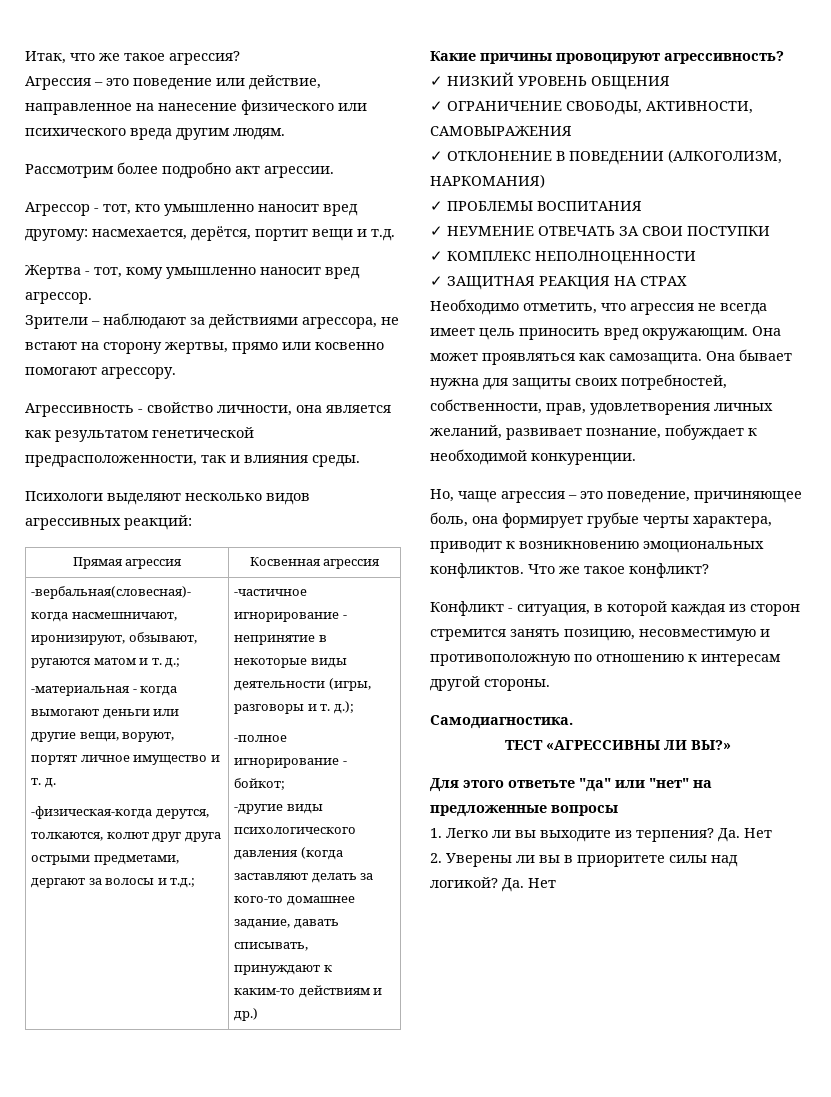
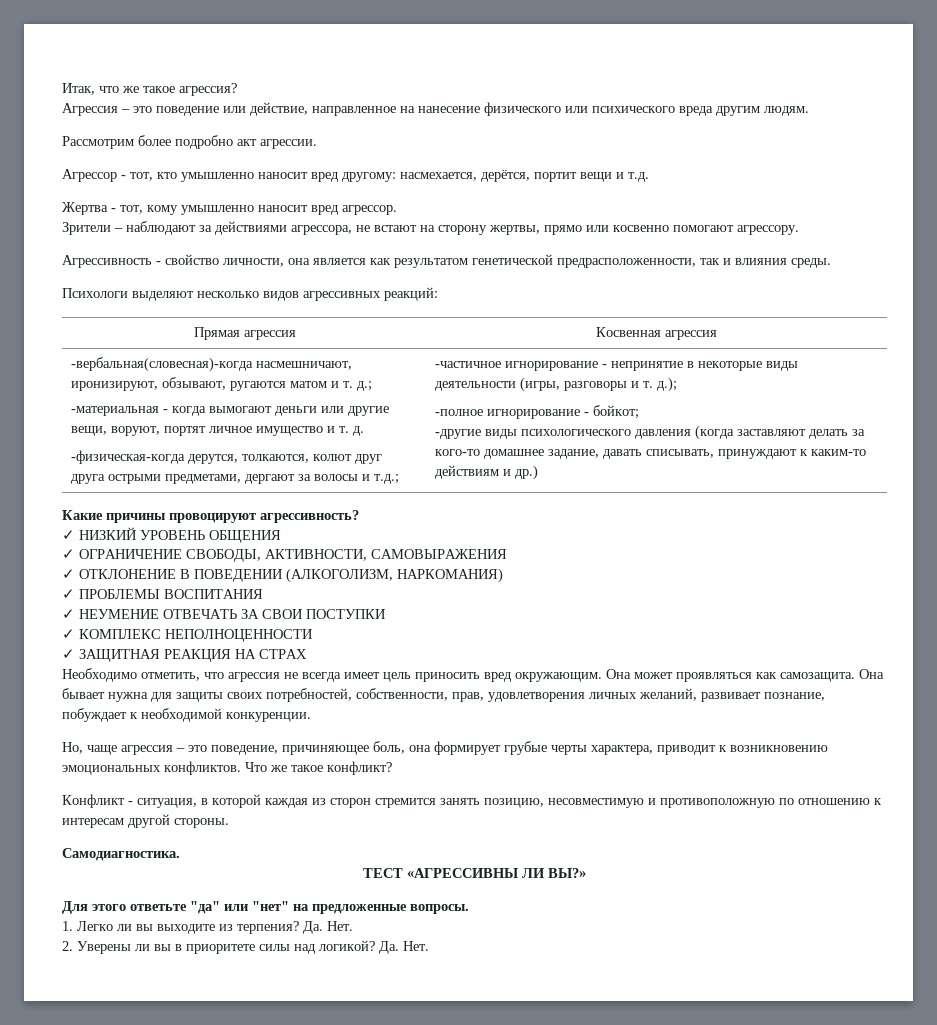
[551,805,618,816] вопросы -> [410,904,469,914] вопросы.
[744,828,772,838] Нет -> [327,921,353,931] Нет.
[528,878,556,888] Нет -> [403,941,429,951] Нет.

